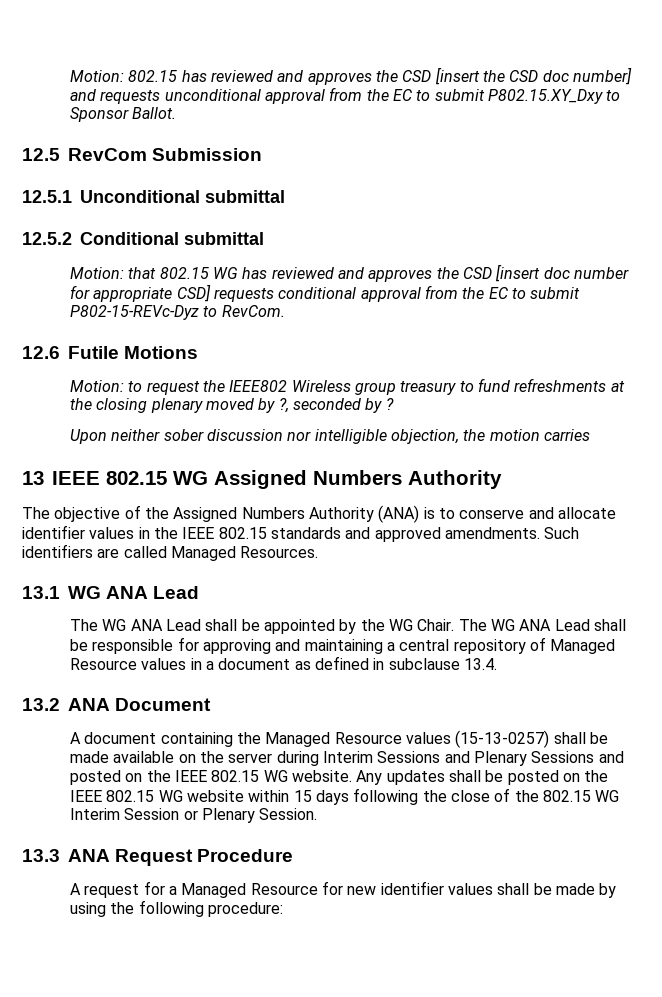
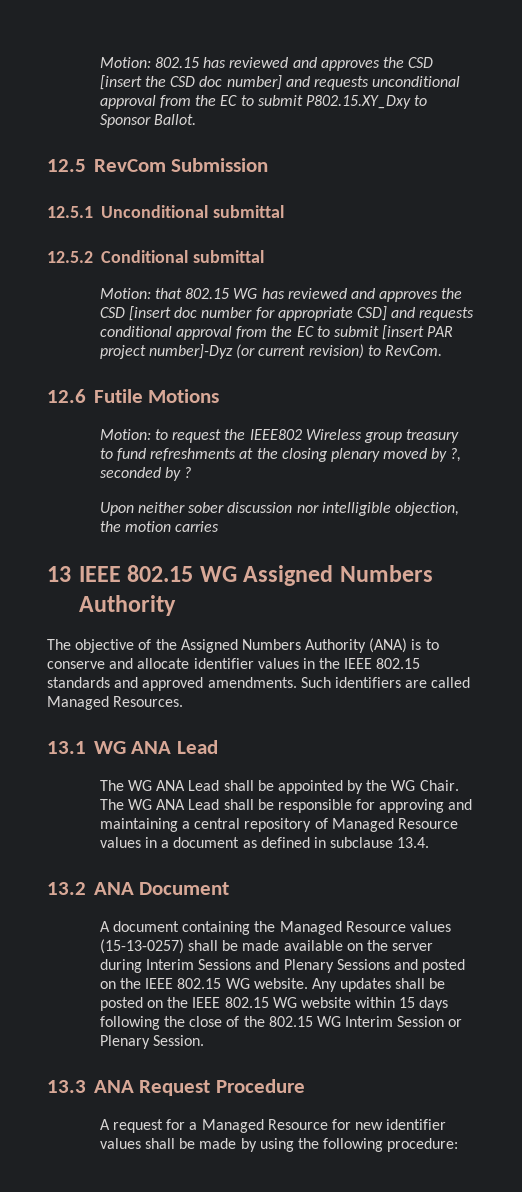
(211, 293) none -> [391,307,416,318] and
[70,305,200,320] P802-15-REVc-Dyz -> [382,325,454,340] [99,344,364,359] [insert PAR project number]-Dyz (or current revision)

